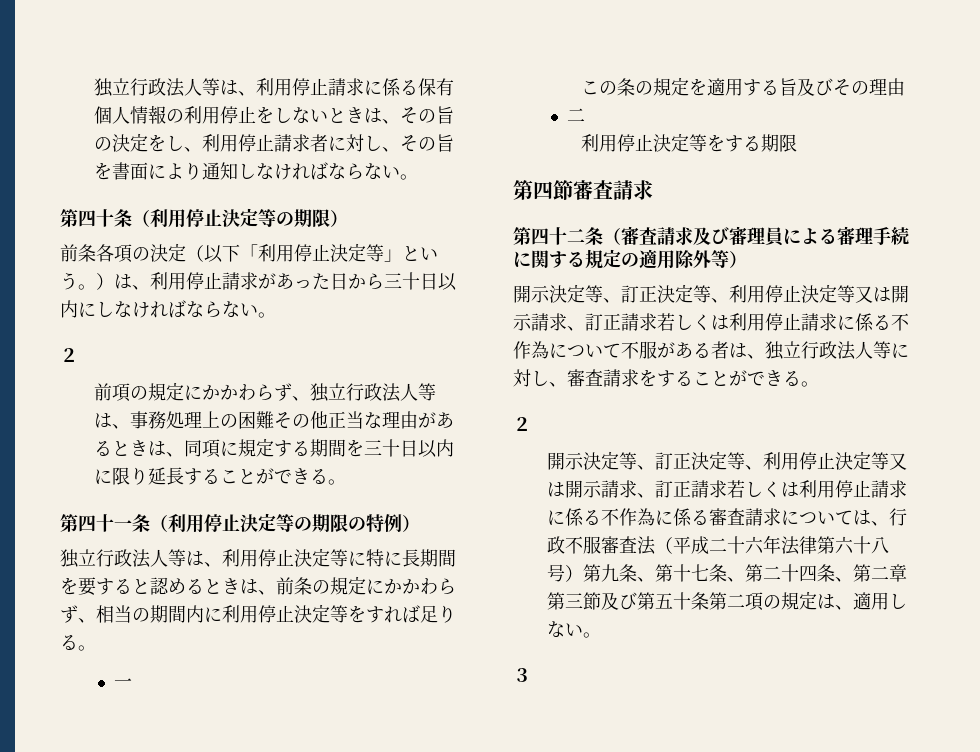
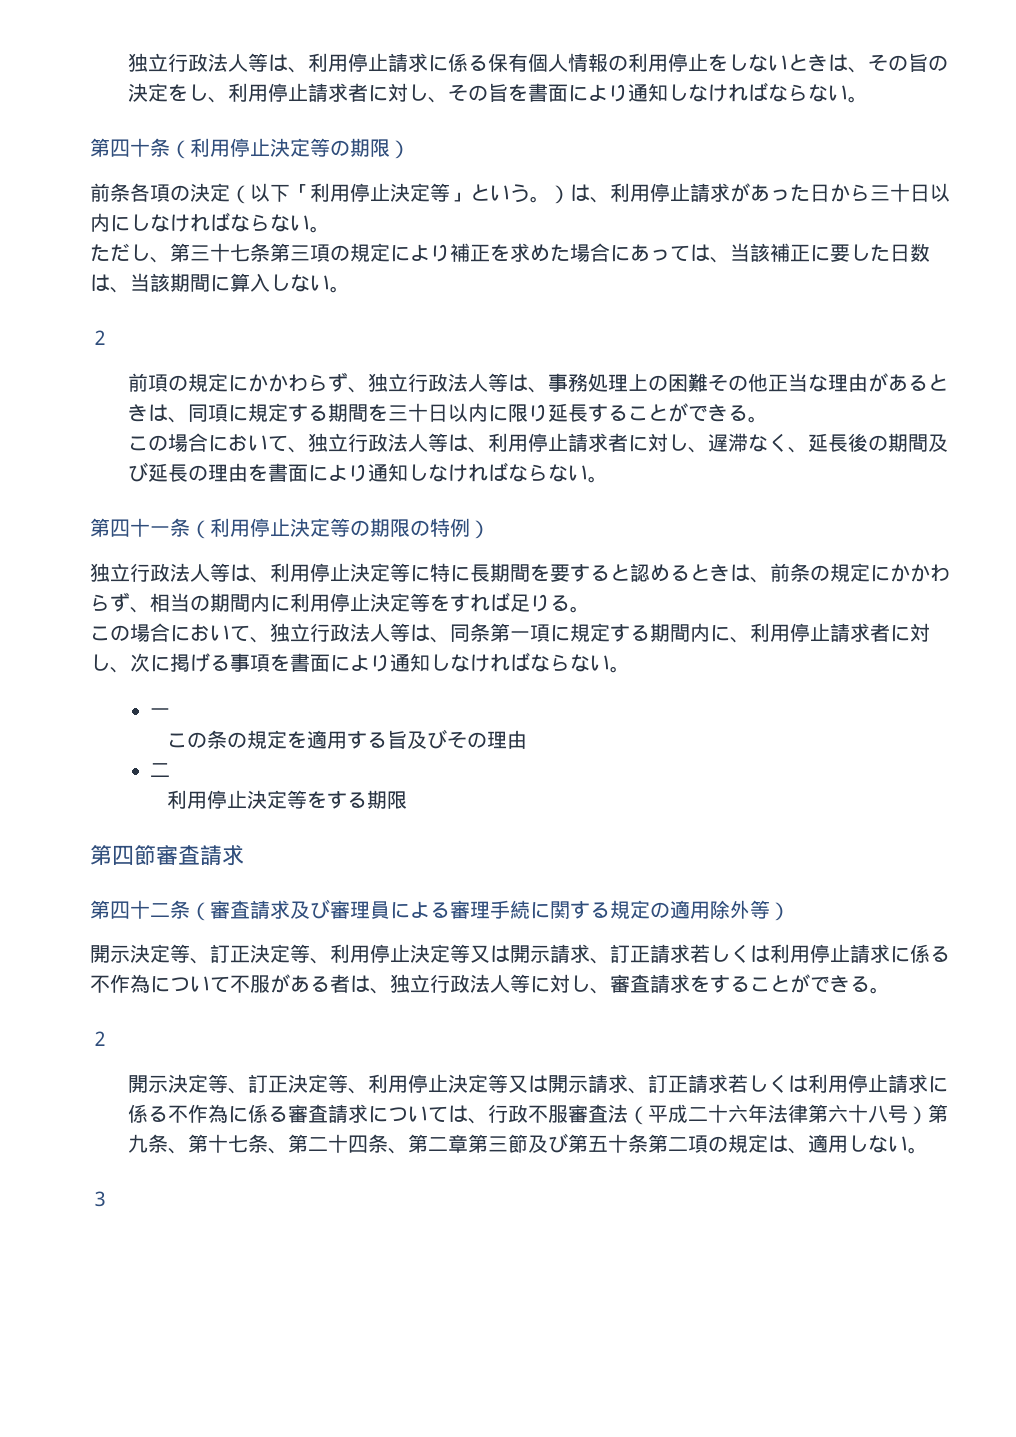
(276, 315) none -> [90,243,930,263] [90,273,350,293] // ただし、第三十七条第三項の規定により補正を求めた場合にあっては、当該補正に要した日数は、当該期間に算入しない。
(347, 482) none -> [128,433,949,453] [128,462,609,483] // この場合において、独立行政法人等は、利用停止請求者に対し、遅滞なく、延長後の期間及び延長の理由を書面により通知しなければならない。
(96, 648) none -> [90,623,930,643] [90,652,630,673] // この場合において、独立行政法人等は、同条第一項に規定する期間内に、利用停止請求者に対し、次に掲げる事項を書面により通知しなければならない。

